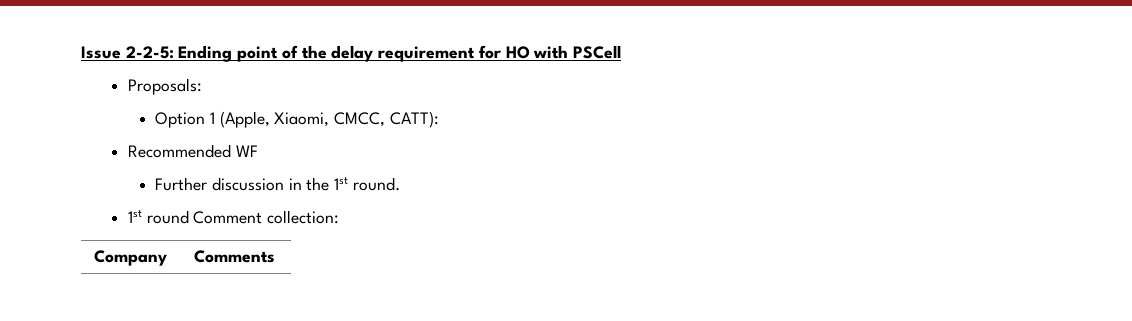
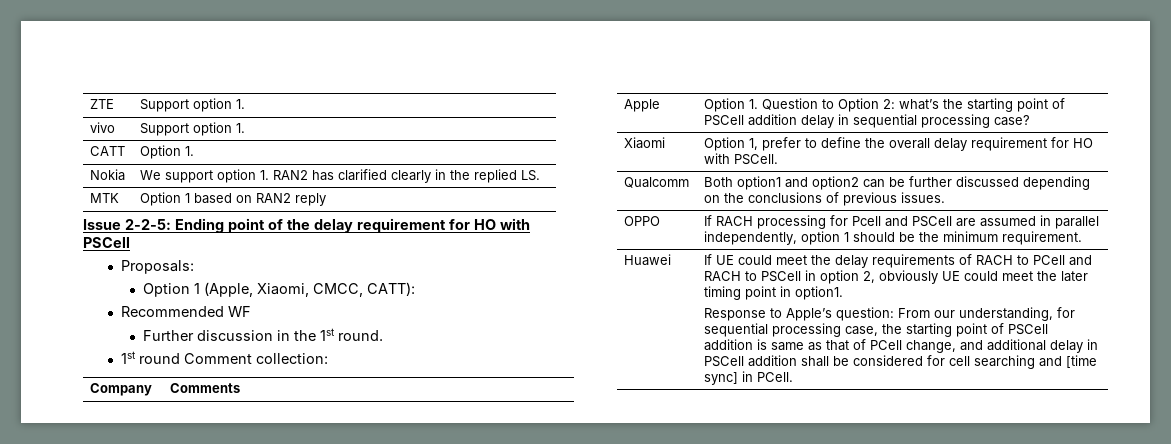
(81, 52) none -> [90,99,115,109] [140,98,246,112] [90,122,116,133] [140,122,246,136] [90,146,126,156] [140,145,195,159] [90,169,126,181] [140,169,541,183] [90,193,120,203] [140,192,327,206] ZTE | Support option 1. // vivo | Support option 1. // CATT | Option 1. // Nokia | We support option 1. RAN2 has clarified clearly in the replied LS. // MTK | Option 1 based on RAN2 reply //
(276, 256) none -> [624,99,661,112] [704,98,1066,112] [704,114,1031,128] [624,137,666,149] [704,137,1094,151] [704,153,779,165] [624,177,690,188] [704,176,1091,190] [704,192,946,206] [624,216,661,226] [704,215,1100,229] [704,231,1083,245] [624,254,672,266] [704,254,1093,268] [704,270,1089,284] [704,286,844,300] [704,307,1076,321] [704,323,1049,337] [704,339,1099,353] [704,355,1098,369] [704,371,794,385] // Apple | Option 1. Question to Option 2: what’s the starting point of PSCell addition delay in sequential processing case? // Xiaomi | Option 1, prefer to define the overall delay requirement for HO with PSCell. // Qualcomm | Both option1 and option2 can be further discussed depending on the conclusions of previous issues. // OPPO | If RACH processing for Pcell and PSCell are assumed in parallel independently, option 1 should be the minimum requirement. // Huawei | If UE could meet the delay requirements of RACH to PCell and RACH to PSCell in option 2, obviously UE could meet the later timing point in option1. // Response to Apple’s question: From our understanding, for sequential processing case, the starting point of PSCell addition is same as that of PCell change, and additional delay in PSCell addition shall be considered for cell searching and [time sync] in PCell.

